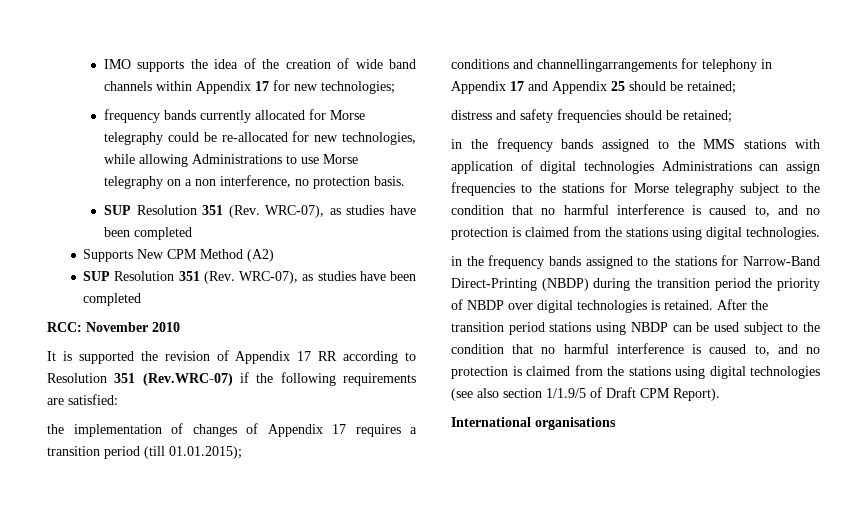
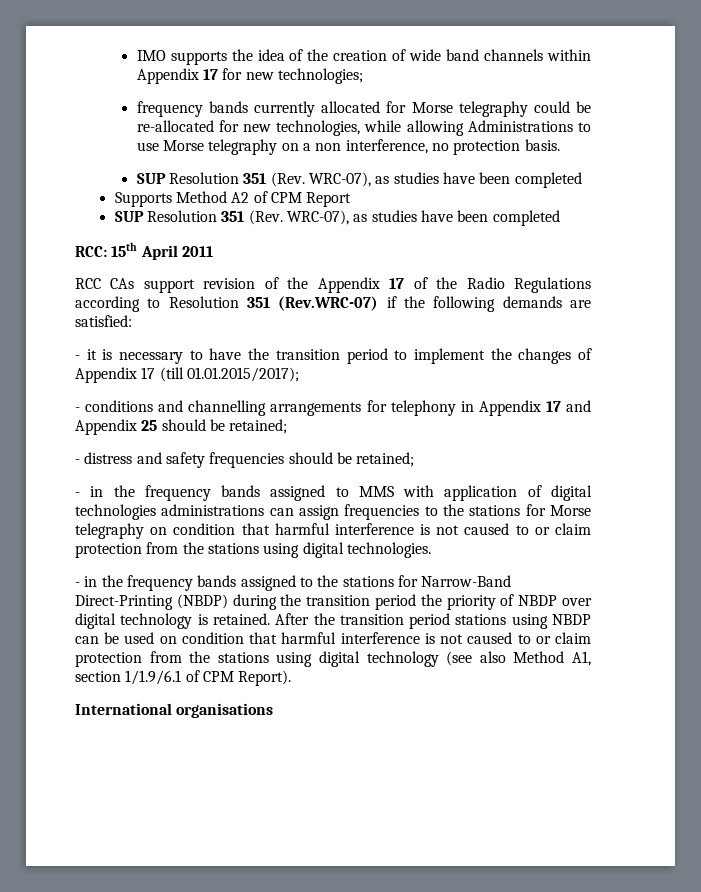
[137,249,275,262] New CPM Method (A2) -> [175,191,352,207] Method A2 of CPM Report
[86,322,180,332] [47,351,158,364] November 2010 // It is supported the -> [111,242,213,260] [75,278,195,293] 15th April 2011 // RCC CAs support
[235,351,338,364] Appendix 17 RR -> [287,277,591,293] the Appendix 17 of the Radio Regulations
[343,373,416,386] requirements -> [502,296,562,308] demands
[47,423,417,437] [47,446,242,459] [451,59,677,72] the implementation of changes of Appendix 17 requires a transition period (till 01.01.2015); // conditions and channellingarrangements -> [75,348,592,364] [75,367,299,383] [75,400,362,416] - it is necessary to have the transition period to implement the changes of Appendix 17 (till 01.01.2015/2017); // - conditions and channelling arrangements
(736, 87) none -> [75,459,80,464] -
[451,138,787,152] in the frequency bands assigned to the MMS stations -> [75,485,394,501] - in the frequency bands assigned to MMS
[661,161,752,171] Administrations -> [161,504,265,516] administrations
[740,183,820,196] [451,204,820,217] [451,227,569,240] subject to the condition that no harmful interference is caused to, and no protection is claimed -> [150,523,591,535] [75,543,142,558] on condition that harmful interference is not caused to or claim protection
(820, 233) none -> [75,582,80,587] -
[577,300,647,313] technologies -> [120,613,193,629] technology
[743,322,820,335] [451,343,820,356] [451,365,820,379] subject to the condition that no harmful interference is caused to, and no protection is claimed from the stations using digital technologies -> [159,632,591,644] [75,651,439,667] on condition that harmful interference is not caused to or claim protection from the stations using digital technology
[503,387,636,398] section 1/1.9/5 of Draft -> [513,651,592,666] [75,670,200,685] Method A1, section 1/1.9/6.1 of

